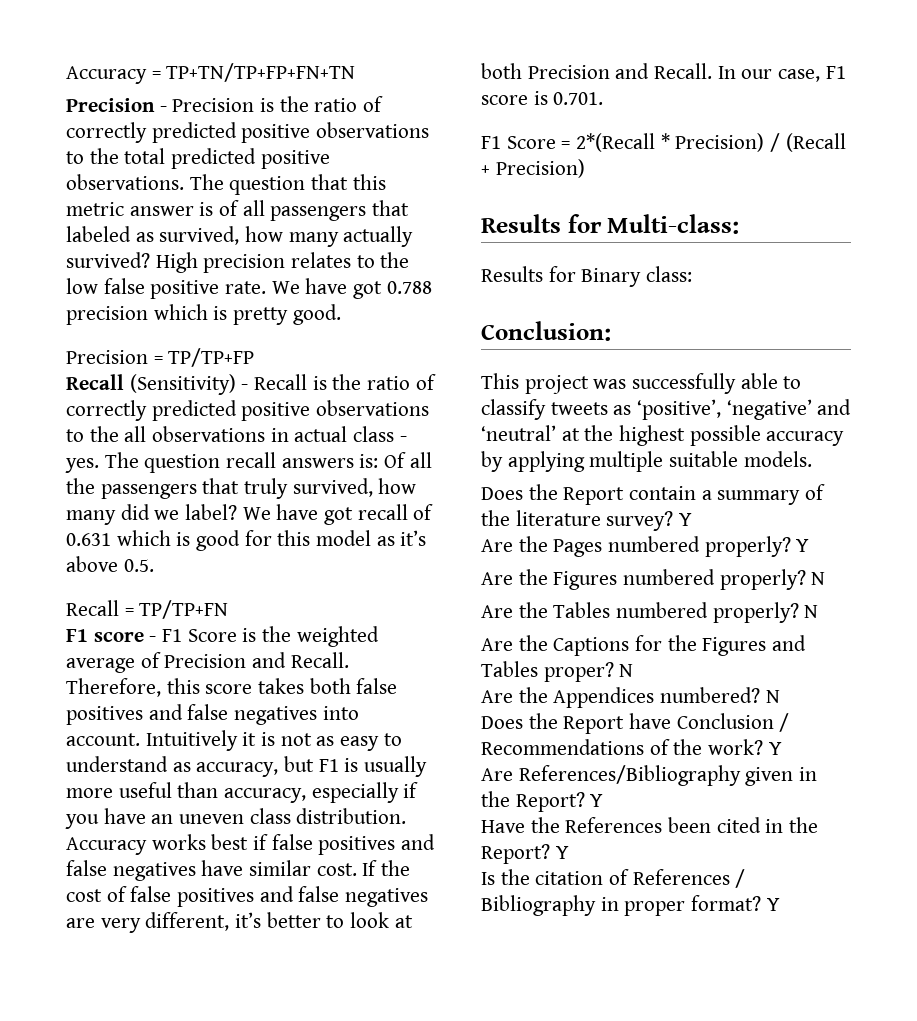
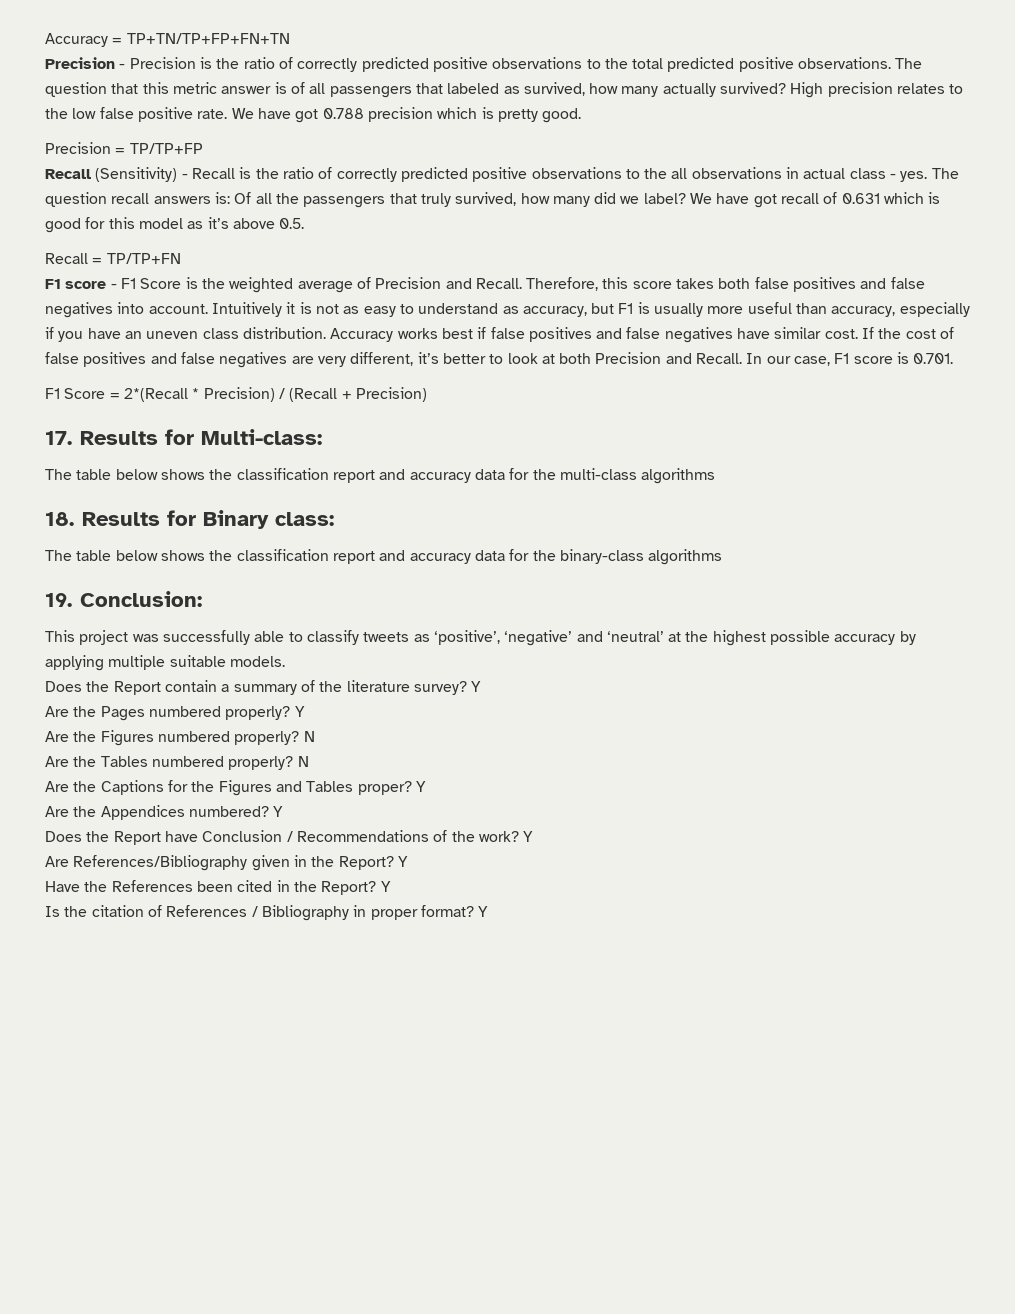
(585, 168) none -> [45,431,72,445] 17.
[481,266,693,287] Results for Binary class: // -> [45,468,716,484] [45,510,334,529] [45,549,723,565] [45,593,72,607] The table below shows the classification report and accuracy data for the multi-class algorithms // 18. Results for Binary class: // The table below shows the classification report and accuracy data for the binary-class algorithms // 19.
[619,664,634,677] N -> [415,781,426,792] Y
[765,690,780,703] N -> [273,806,284,817] Y

